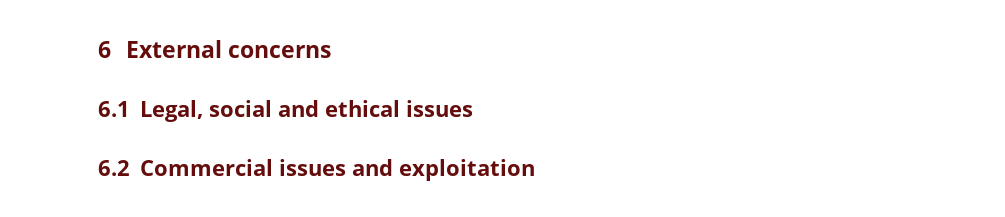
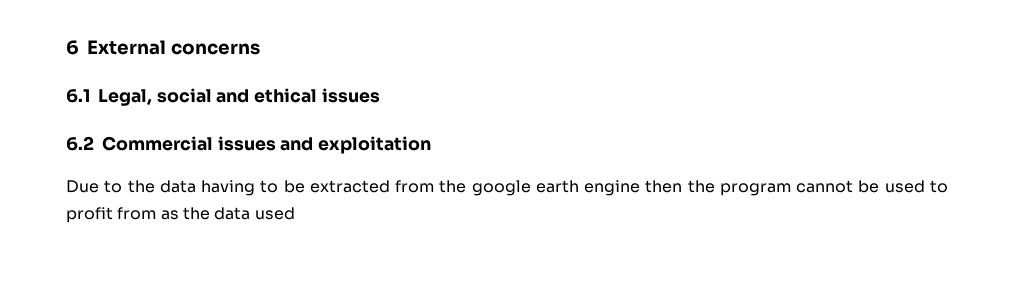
(535, 170) none -> [66,180,949,196] [66,207,295,223] // Due to the data having to be extracted from the google earth engine then the program cannot be used to profit from as the data used

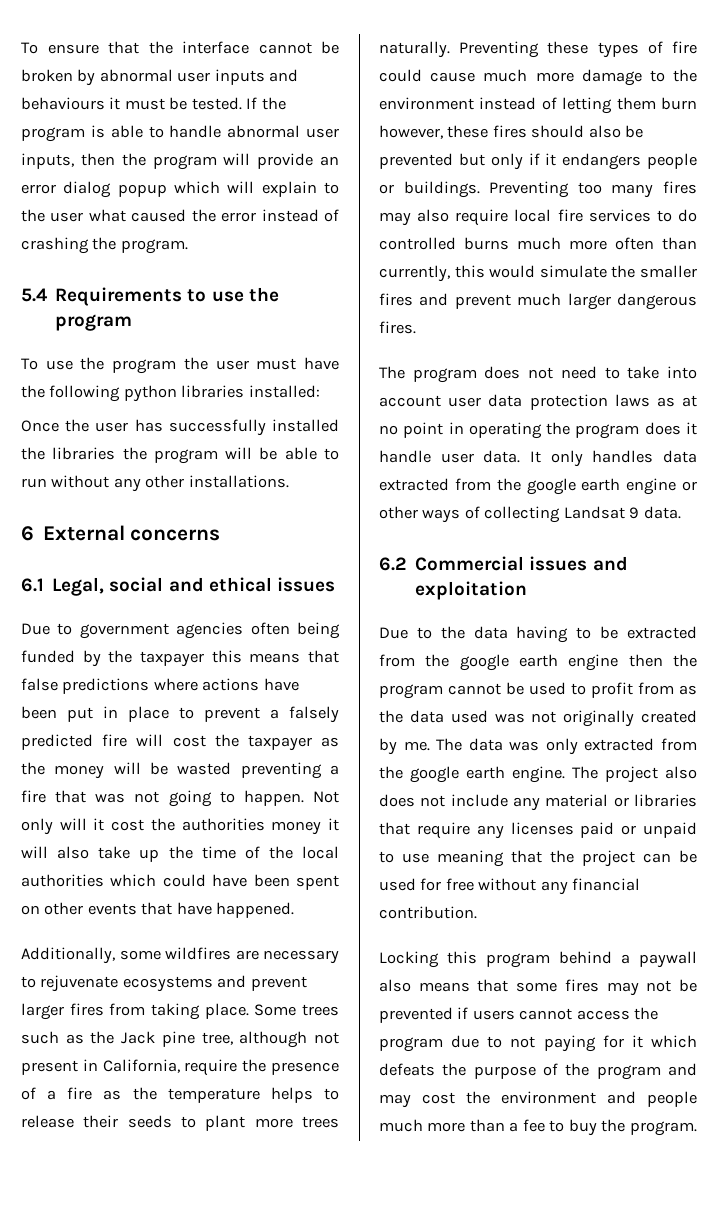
(66, 47) none -> [21,41,339,54] [21,69,299,86] [21,97,286,110] [21,125,339,142] [21,153,339,170] [21,181,339,198] [21,209,339,222] [21,237,188,254] [21,287,279,306] [55,314,133,331] [21,357,340,374] [21,385,320,402] [21,419,340,436] [21,447,339,464] [21,475,289,492] To ensure that the interface cannot be broken by abnormal user inputs and behaviours it must be tested. If the program is able to handle abnormal user inputs, then the program will provide an error dialog popup which will explain to the user what caused the error instead of crashing the program. // 5.4 Requirements to use the program // To use the program the user must have the following python libraries installed: // Once the user has successfully installed the libraries the program will be able to run without any other installations. //
(380, 95) none -> [21,622,340,639] [21,650,339,667] [21,678,299,694] [21,706,339,723] [21,734,339,751] [21,762,339,779] [21,790,339,807] [21,818,340,835] [21,846,339,862] [21,874,339,890] [21,902,295,918] [21,947,339,964] [21,975,307,992] [21,1003,339,1020] [21,1031,340,1048] [21,1059,340,1076] [21,1087,339,1103] [21,1115,339,1131] [379,41,697,58] [379,69,697,86] [379,97,697,114] [379,125,644,139] [379,153,697,170] [379,181,697,198] [379,209,697,226] [379,237,697,250] [379,265,697,282] [379,293,697,310] [379,321,416,334] [379,366,697,383] [379,394,697,410] [379,422,697,439] [379,450,697,467] [379,478,697,495] [379,506,681,523] // Due to government agencies often being funded by the taxpayer this means that false predictions where actions have been put in place to prevent a falsely predicted fire will cost the taxpayer as the money will be wasted preventing a fire that was not going to happen. Not only will it cost the authorities money it will also take up the time of the local authorities which could have been spent on other events that have happened. // Additionally, some wildfires are necessary to rejuvenate ecosystems and prevent larger fires from taking place. Some trees such as the Jack pine tree, although not present in California, require the presence of a fire as the temperature helps to release their seeds to plant more trees naturally. Preventing these types of fire could cause much more damage to the environment instead of letting them burn however, these fires should also be prevented but only if it endangers people or buildings. Preventing too many fires may also require local fire services to do controlled burns much more often than currently, this would simulate the smaller fires and prevent much larger dangerous fires. // The program does not need to take into account user data protection laws as at no point in operating the program does it handle user data. It only handles data extracted from the google earth engine or other ways of collecting Landsat 9 data.
(295, 213) none -> [494,710,697,727] [379,738,697,755] [379,766,697,783] [379,794,697,811] [379,822,697,839] [379,850,697,867] [379,878,641,895] [379,906,477,919] [379,951,697,968] [379,979,697,996] [379,1007,659,1023] [379,1035,697,1052] [379,1063,697,1080] [379,1091,697,1108] [379,1119,697,1136] was not originally created by me. The data was only extracted from the google earth engine. The project also does not include any material or libraries that require any licenses paid or unpaid to use meaning that the project can be used for free without any financial contribution. // Locking this program behind a paywall also means that some fires may not be prevented if users cannot access the program due to not paying for it which defeats the purpose of the program and may cost the environment and people much more than a fee to buy the program.

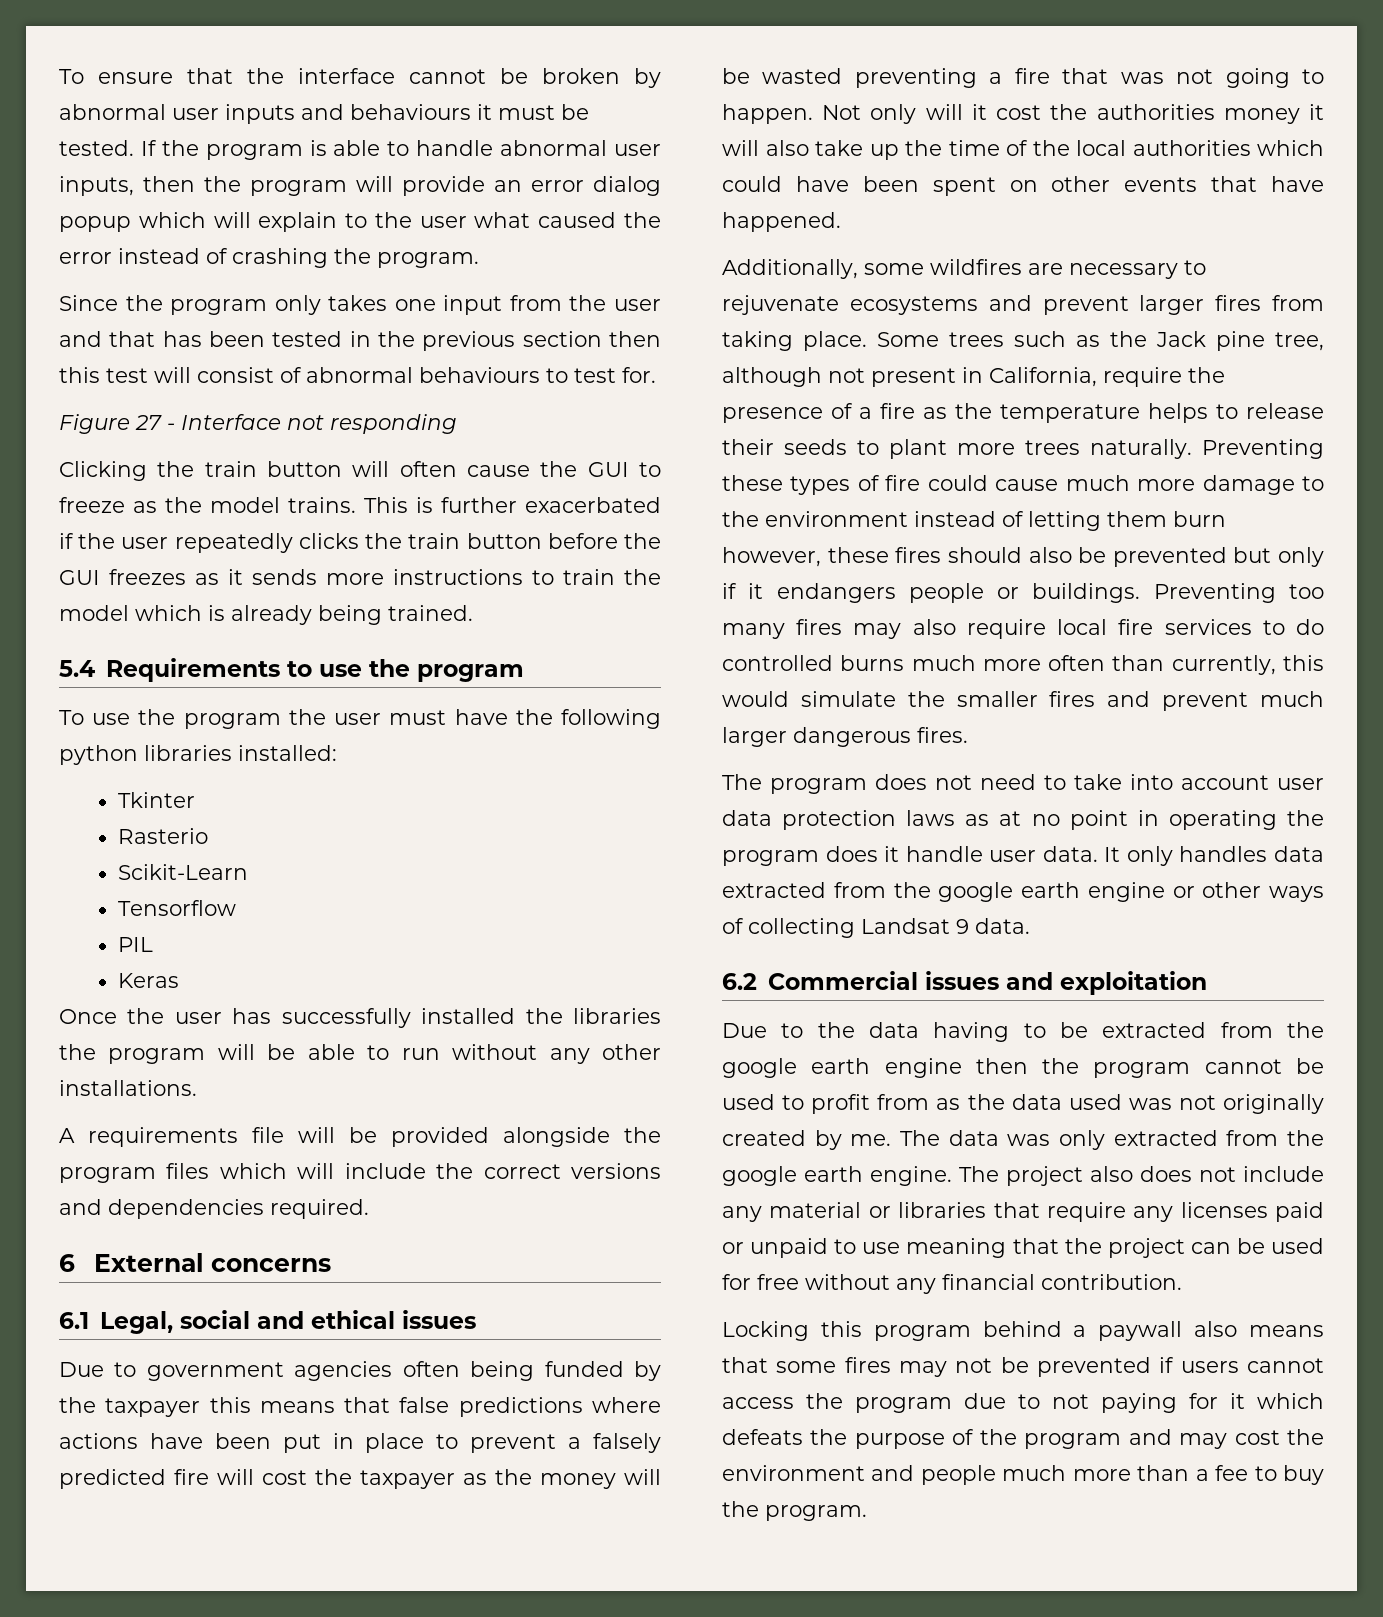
(188, 246) none -> [59,295,661,315] [59,331,661,351] [59,367,656,383] [59,414,457,434] [59,461,661,481] [59,497,661,513] [59,533,661,553] [59,569,661,585] [59,605,473,625] // Since the program only takes one input from the user and that has been tested in the previous section then this test will consist of abnormal behaviours to test for. // Figure 27 - Interface not responding // Clicking the train button will often cause the GUI to freeze as the model trains. This is further exacerbated if the user repeatedly clicks the train button before the GUI freezes as it sends more instructions to train the model which is already being trained.
(320, 391) none -> [117,792,195,808] [117,828,208,844] [117,864,248,880] [117,900,236,916] [117,937,153,952] [117,973,179,988] // Tkinter // Rasterio // Scikit-Learn // Tensorflow // PIL // Keras
(289, 481) none -> [59,1127,661,1147] [59,1163,661,1183] [59,1199,369,1219] // A requirements file will be provided alongside the program files which will include the correct versions and dependencies required.

